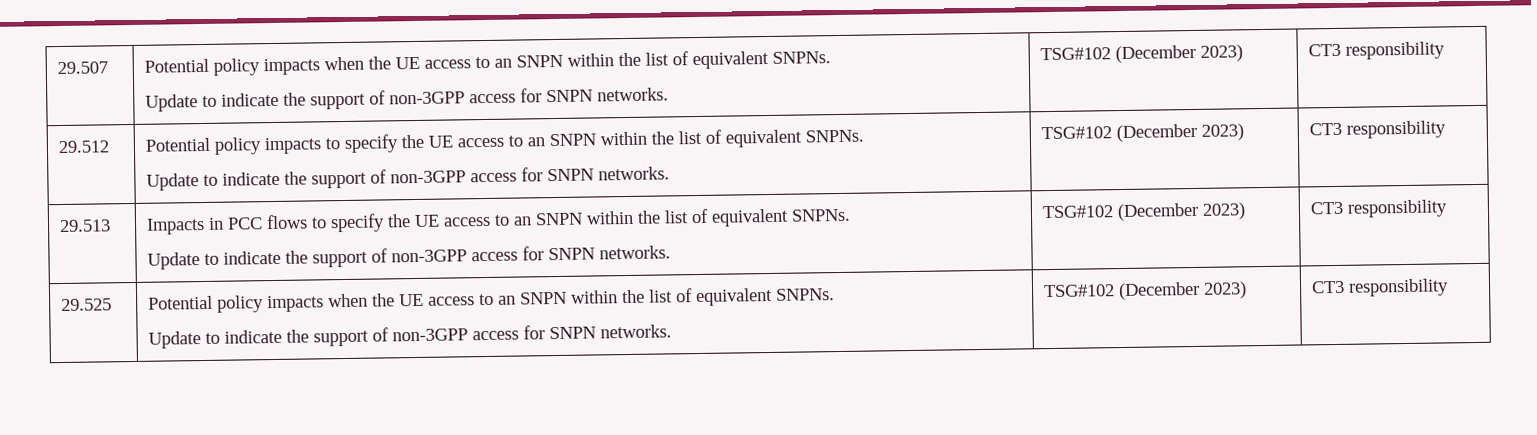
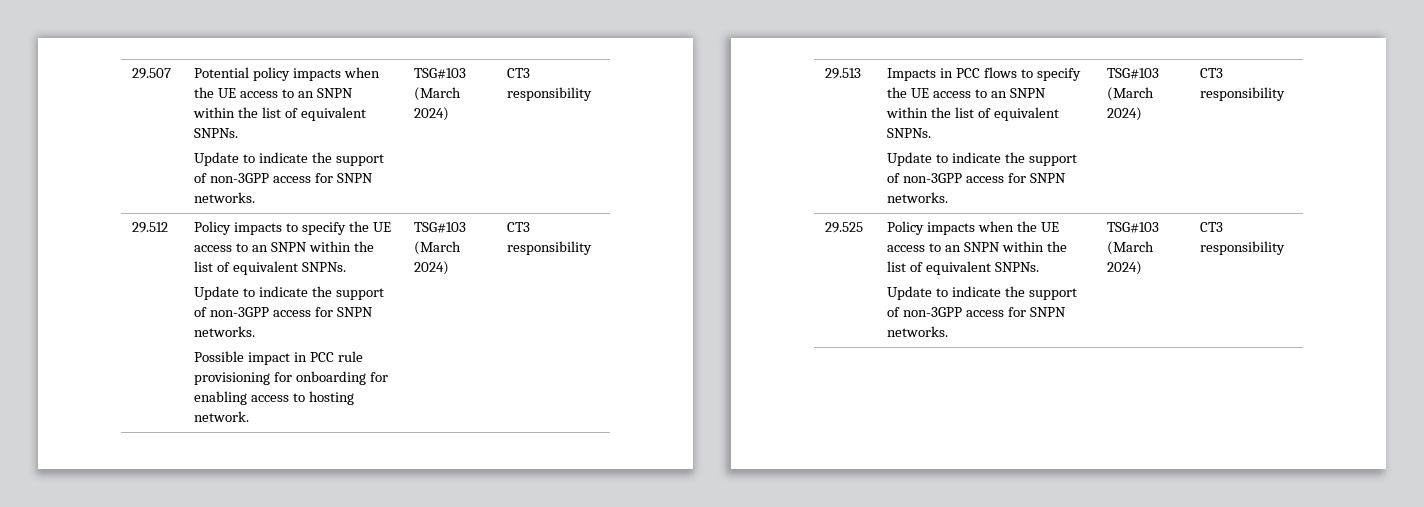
[1039,44,1243,64] TSG#102 (December 2023) -> [414,68,467,79] [414,87,462,101] [414,107,450,121] TSG#103 (March 2024)
[144,137,262,155] Potential policy -> [194,221,232,235] Policy
[1040,123,1244,143] | TSG#102 (December 2023) -> [194,351,363,365] [194,371,388,385] [194,391,354,405] [194,411,250,422] [414,222,467,233] [414,241,462,255] [414,261,450,275] // Possible impact in PCC rule provisioning for onboarding for enabling access to hosting network. | TSG#103 (March 2024)
[1041,202,1246,222] TSG#102 (December 2023) -> [1107,68,1160,79] [1107,87,1155,101] [1107,107,1143,121] TSG#103 (March 2024)
[147,295,264,313] Potential policy -> [887,221,925,235] Policy
[1042,281,1247,301] TSG#102 (December 2023) -> [1107,222,1160,233] [1107,241,1155,255] [1107,261,1143,275] TSG#103 (March 2024)

